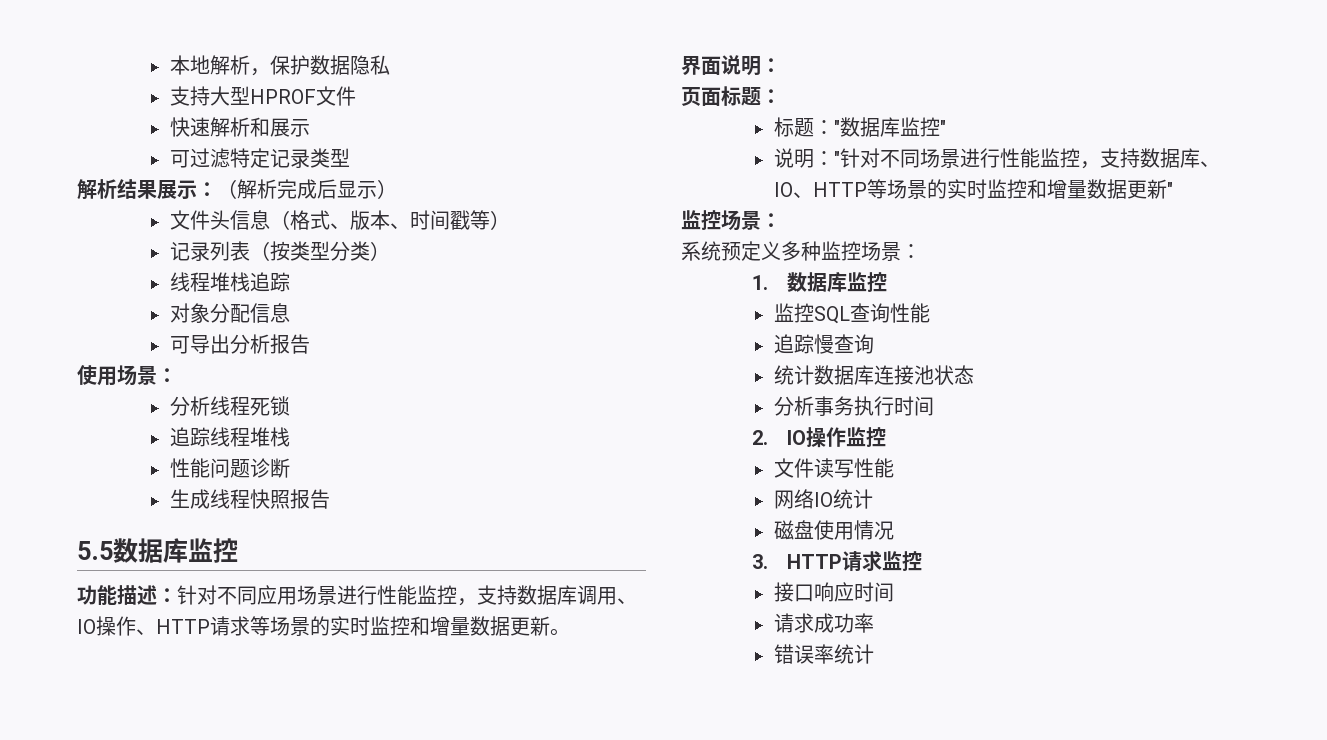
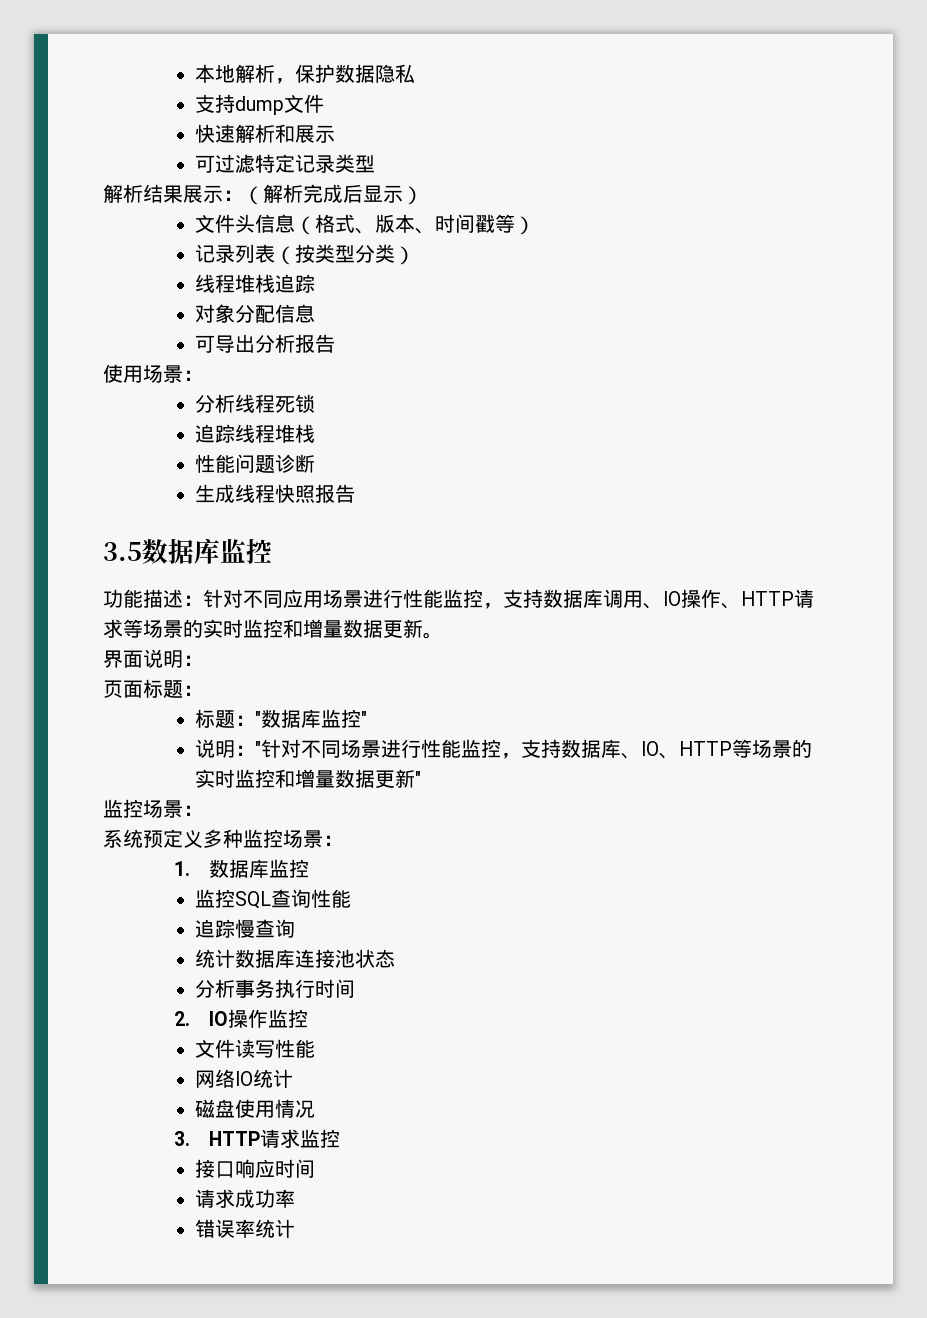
[209,86,316,106] 大型HPROF -> [235,96,285,115] dump
[77,541,113,560] 5.5 -> [103,542,142,561] 3.5

